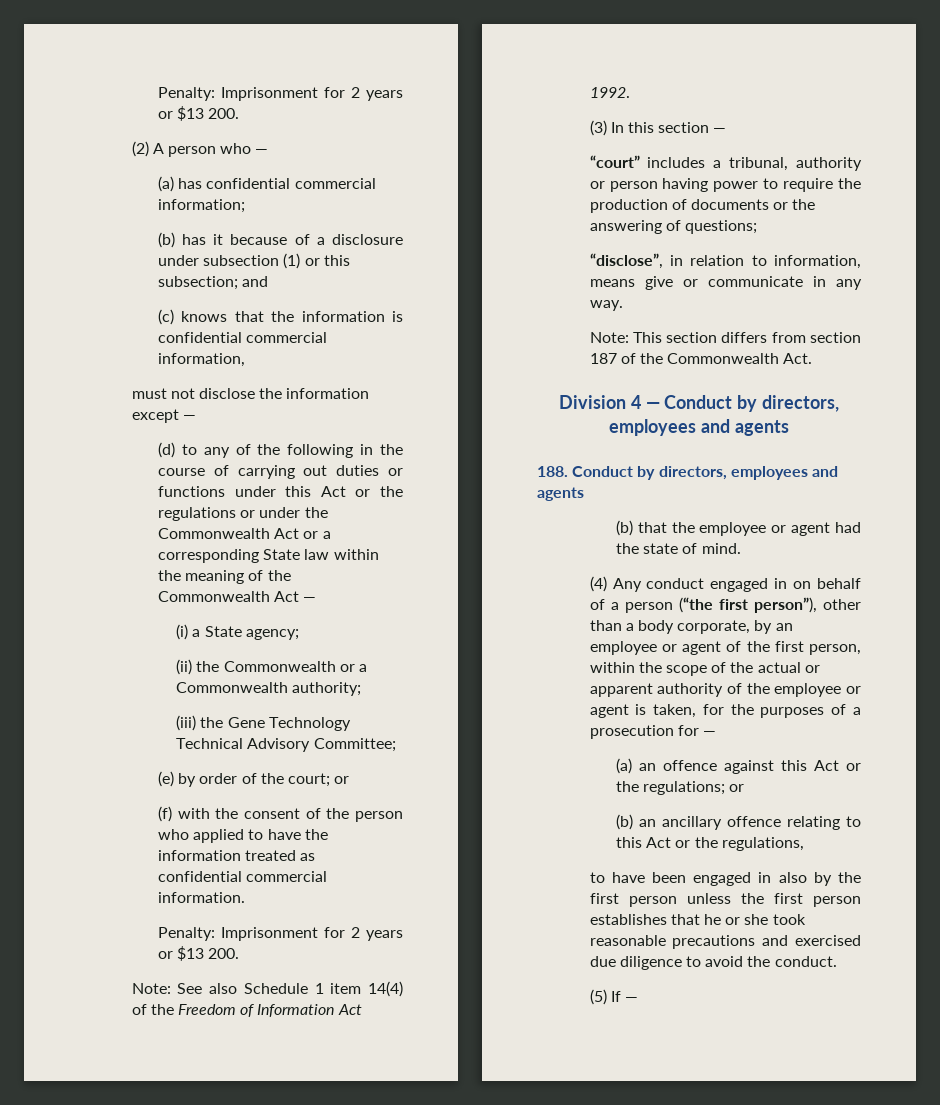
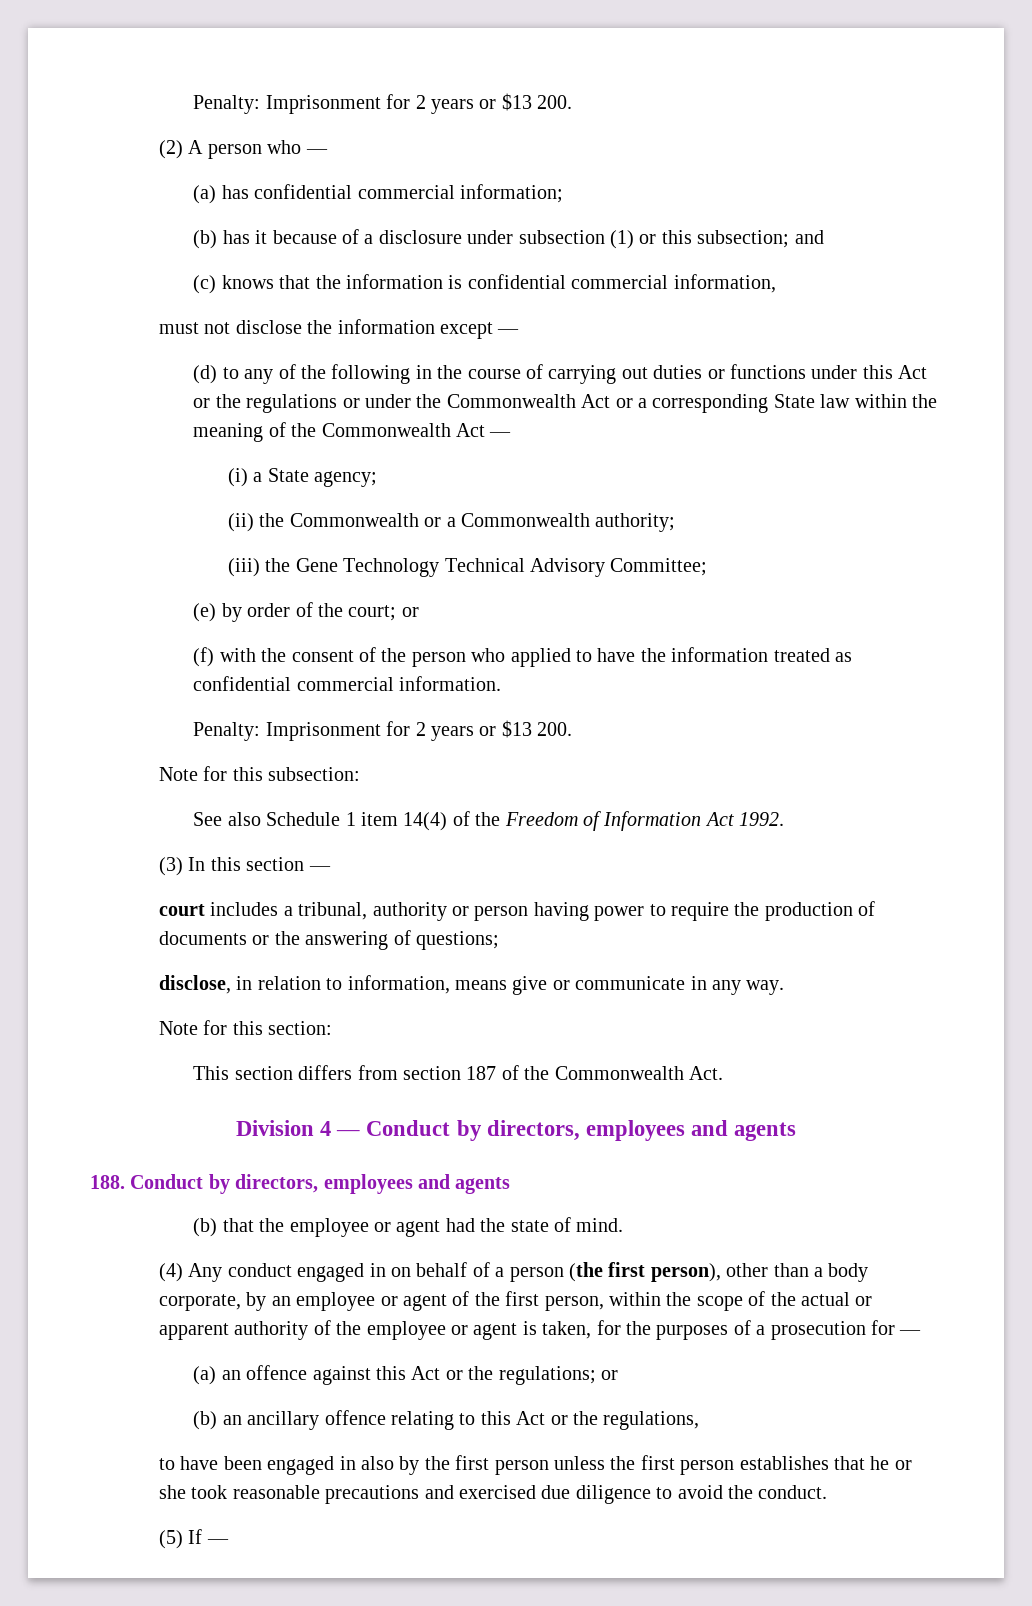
[131,983,171,994] Note: -> [158,766,361,781] Note for this subsection: //
[589,155,640,168] “court” -> [158,904,205,916] court
[589,253,663,269] “disclose”, -> [158,975,231,994] disclose,
[589,332,629,343] Note: -> [158,1020,333,1035] Note for this section: //
[678,597,817,613] (“the first person”), -> [568,1262,721,1282] (the first person),

